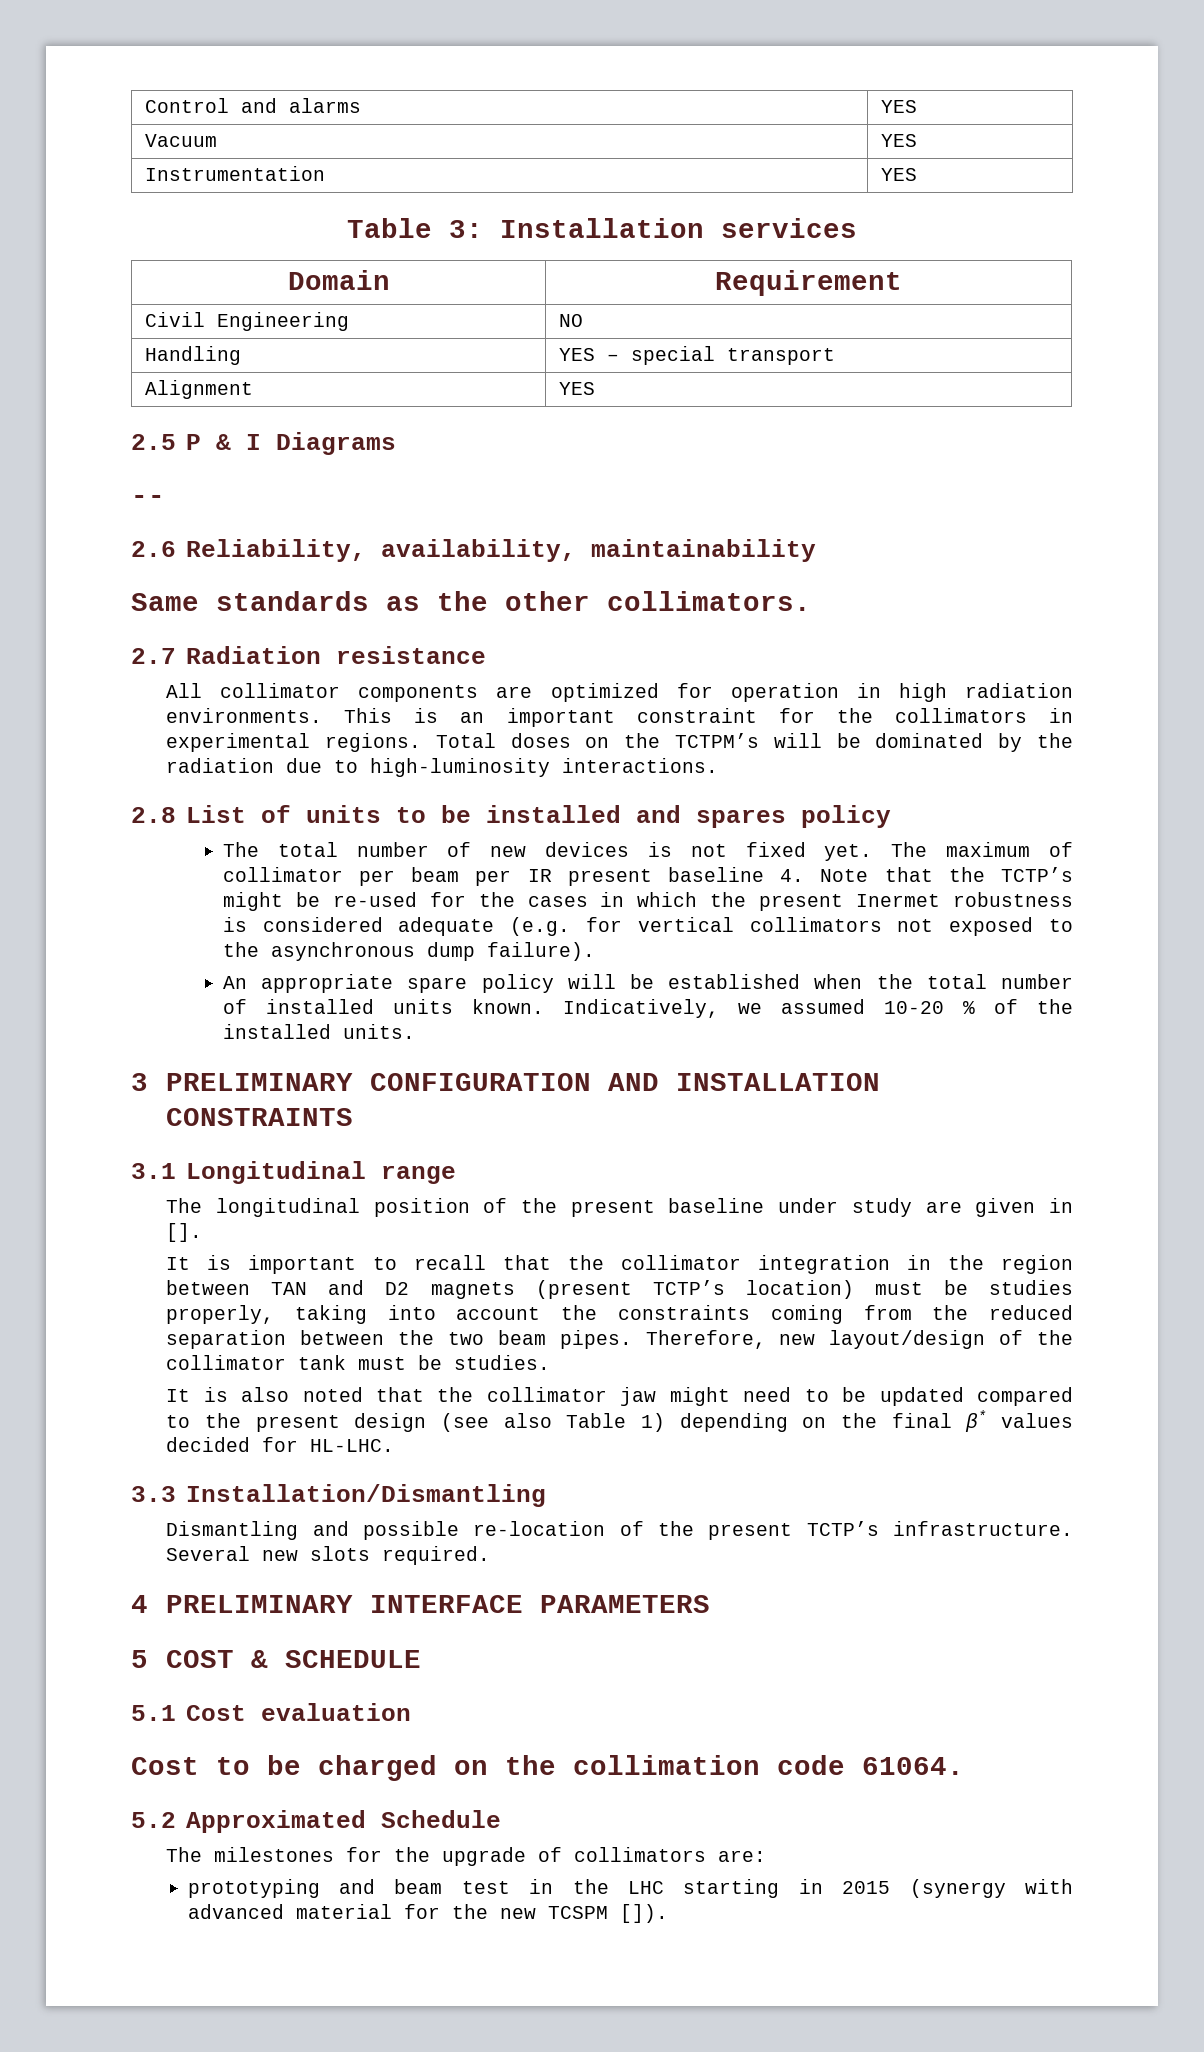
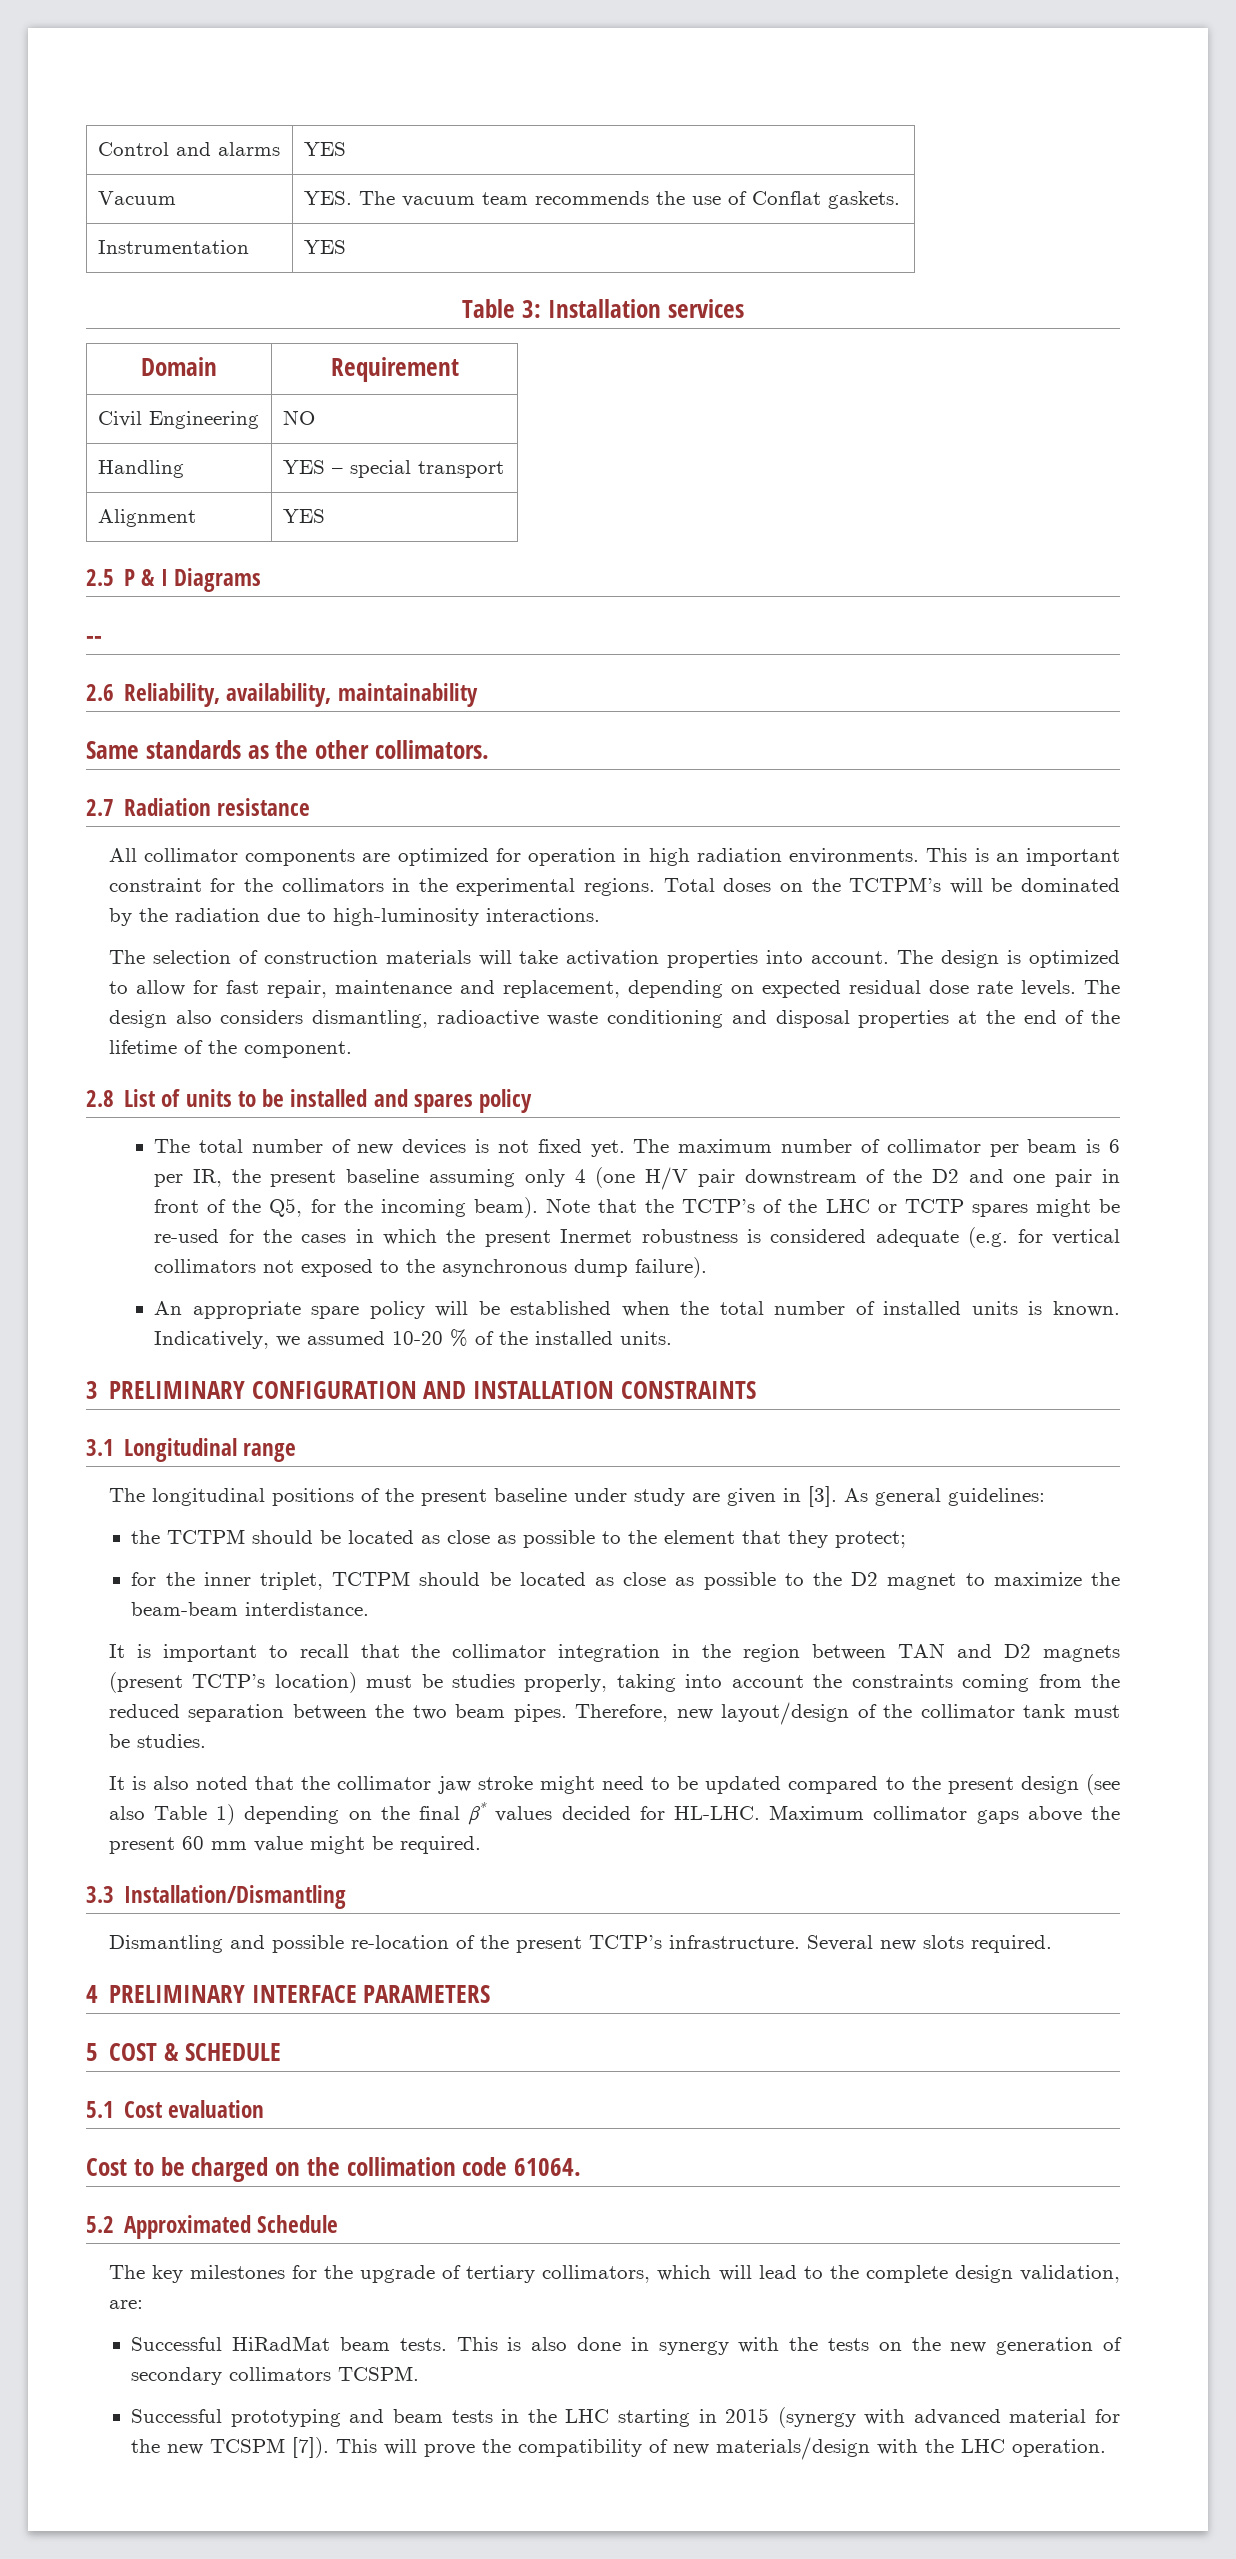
[881,134,918,147] YES -> [303,191,900,209] YES. The vacuum team recommends the use of Conflat gaskets.
(1073, 715) none -> [418,878,448,892] the
(719, 765) none -> [108,950,1120,968] [108,980,1120,998] [108,1010,1120,1028] [108,1040,352,1058] // The selection of construction materials will take activation properties into account. The design is optimized to allow for fast repair, maintenance and replacement, depending on expected residual dose rate levels. The design also considers dismantling, radioactive waste conditioning and disposal properties at the end of the lifetime of the component.
(1031, 849) none -> [781,1139,853,1153] number
[475,867,1073,886] per IR present baseline 4. Note that the TCTP’s -> [1086,1139,1121,1153] [154,1167,1120,1190] [154,1197,1028,1218] is 6 per IR, the present baseline assuming only 4 (one H/V pair downstream of the D2 and one pair in front of the Q5, for the incoming beam). Note that the TCTP’s of the LHC or TCTP spares
(453, 1006) none -> [1028,1301,1043,1315] is
[373,1198,470,1217] position -> [271,1488,354,1506] positions
[166,1223,203,1242] []. -> [807,1486,1045,1507] [131,1529,907,1548] [131,1571,1120,1590] [131,1602,370,1616] [3]. As general guidelines: // the TCTPM should be located as close as possible to the element that they protect; // for the inner triplet, TCTPM should be located as close as possible to the D2 magnet to maximize the beam-beam interdistance.
(657, 1396) none -> [477,1776,533,1790] stroke
(395, 1445) none -> [769,1805,1121,1824] [108,1836,481,1854] Maximum collimator gaps above the present 60 mm value might be required.
(203, 1854) none -> [151,2265,183,2283] key
[574,1847,767,1862] collimators are: // -> [466,2265,1121,2283] [108,2300,143,2309] [131,2336,1122,2355] [131,2366,420,2385] [131,2409,223,2423] tertiary collimators, which will lead to the complete design validation, are: // Successful HiRadMat beam tests. This is also done in synergy with the tests on the new generation of secondary collimators TCSPM. // Successful
[461,1881,510,1894] test -> [451,2410,493,2423] tests
[619,1904,668,1923] []). -> [292,2437,1107,2460] [7]). This will prove the compatibility of new materials/design with the LHC operation.

